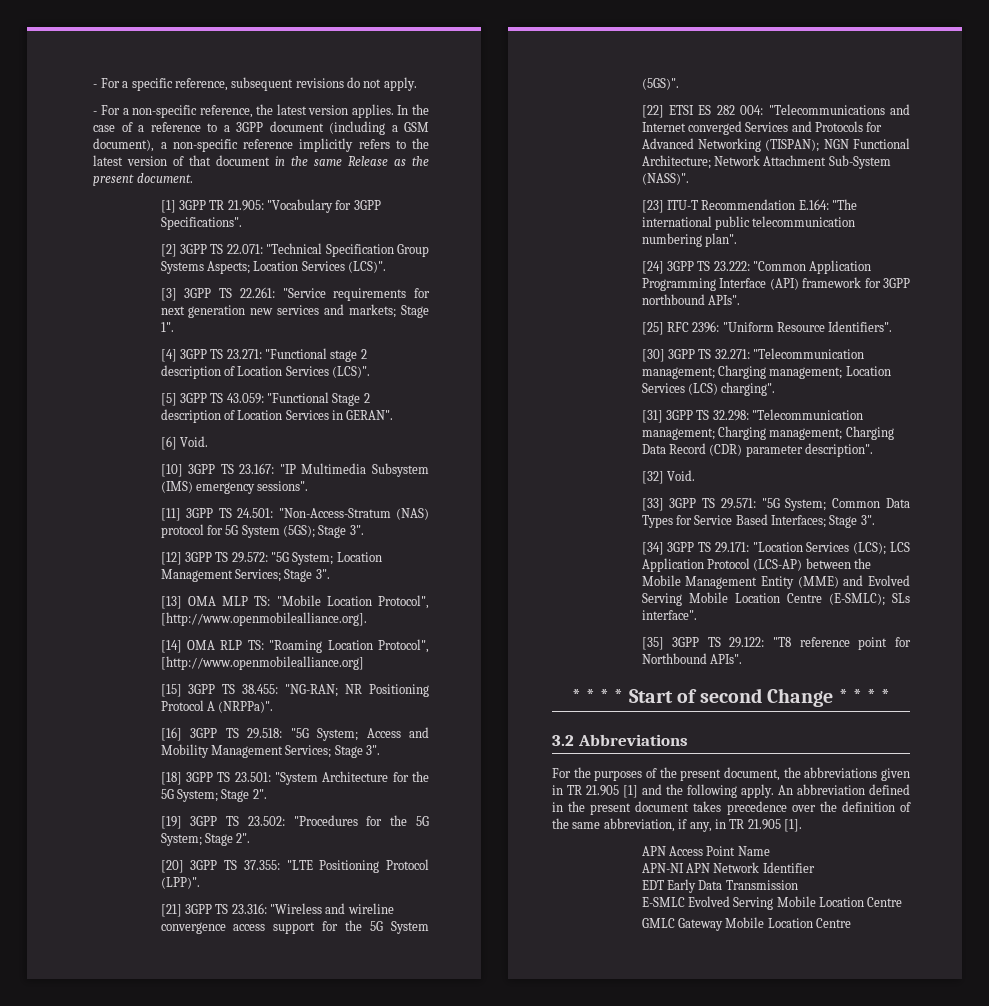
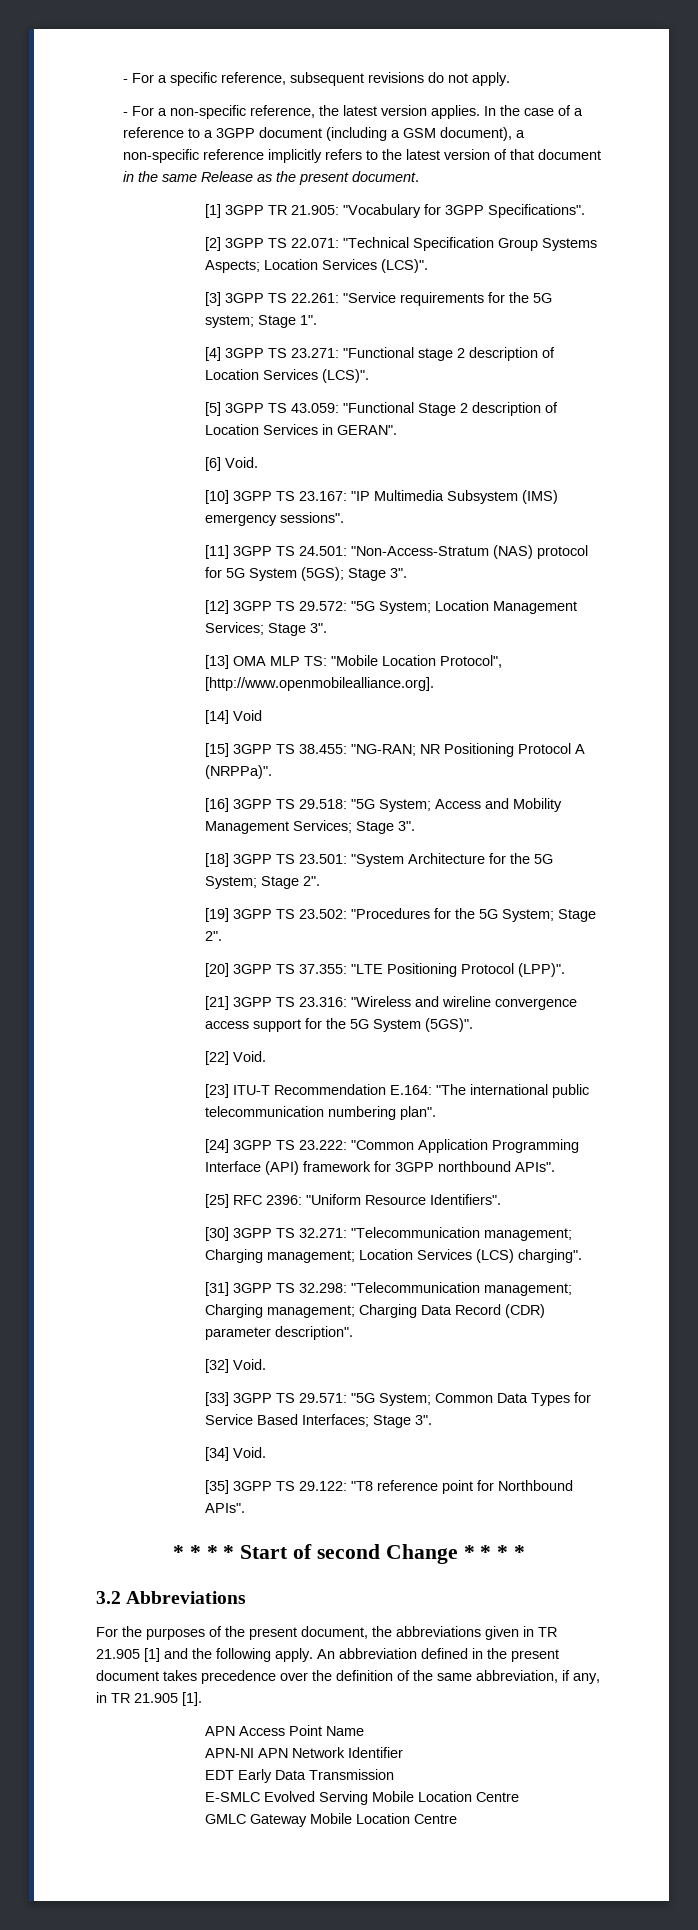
[160,304,397,318] next generation new services and markets; -> [508,292,552,303] [204,315,254,328] the 5G system;
[186,639,430,653] [160,656,364,670] OMA RLP TS: "Roaming Location Protocol", [http://www.openmobilealliance.org] -> [232,710,262,721] Void
[668,104,910,115] [641,121,883,135] [641,138,910,152] [641,155,891,169] [641,173,689,185] ETSI ES 282 004: "Telecommunications and Internet converged Services and Protocols for Advanced Networking (TISPAN); NGN Functional Architecture; Network Attachment Sub-System (NASS)". -> [232,1051,266,1062] Void.
[667,542,910,555] [641,558,872,572] [641,575,910,589] [641,592,910,606] [641,610,697,620] 3GPP TS 29.171: "Location Services (LCS); LCS Application Protocol (LCS-AP) between the Mobile Management Entity (MME) and Evolved Serving Mobile Location Centre (E-SMLC); SLs interface". -> [232,1447,266,1458] Void.

